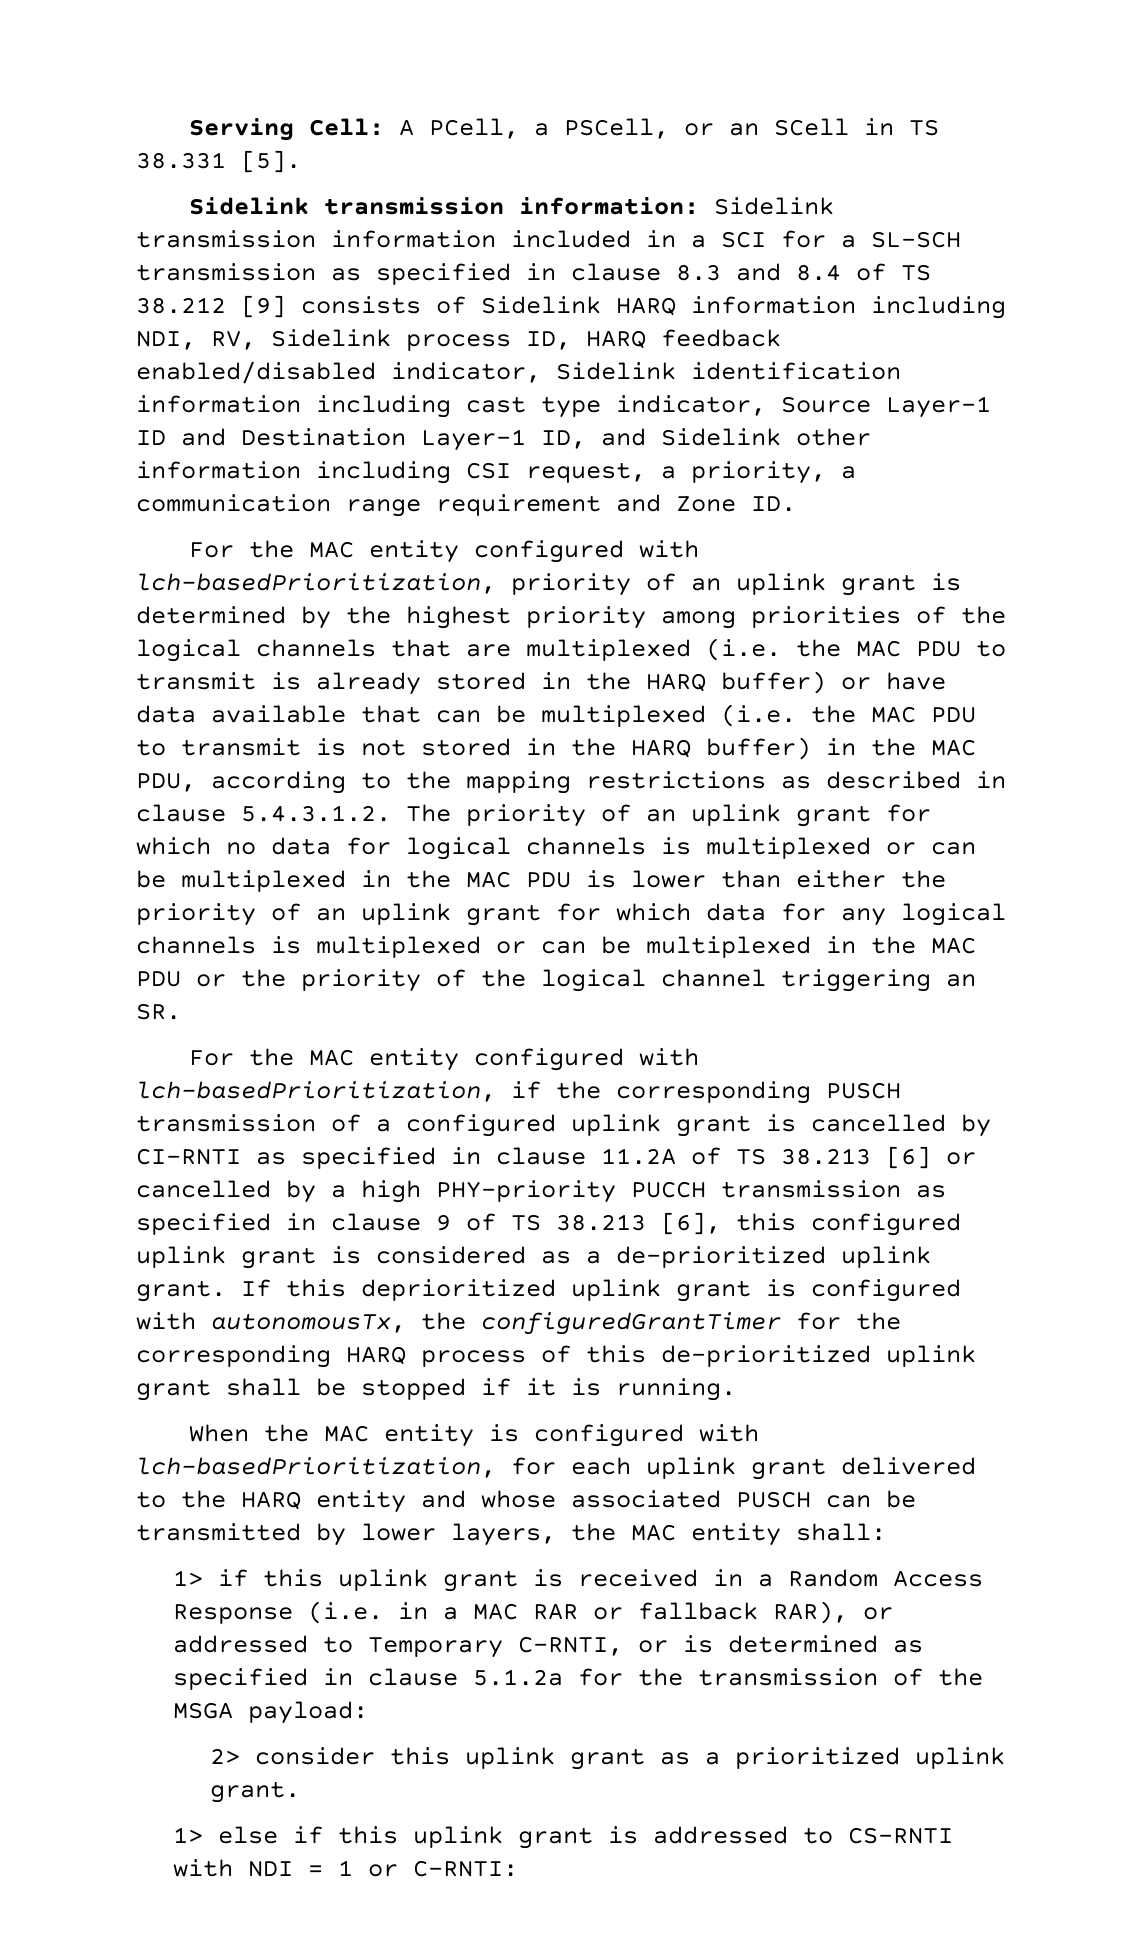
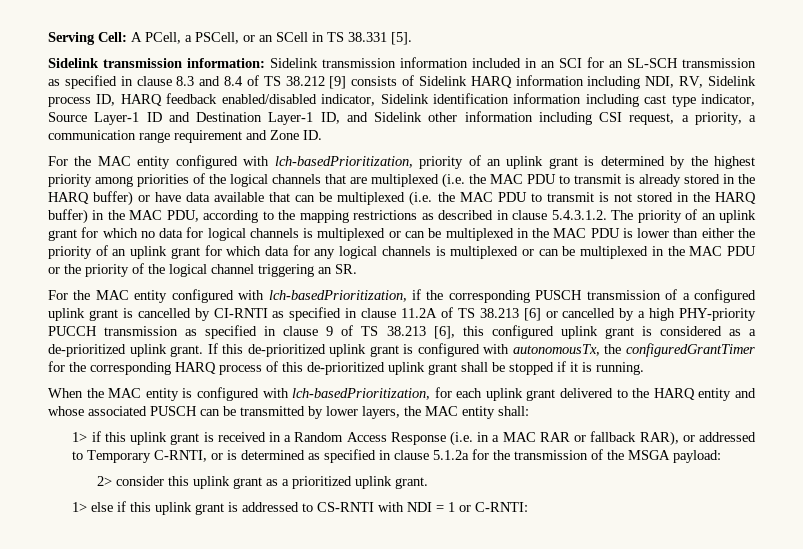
[691,235,706,248] a -> [541,61,555,68] an
[841,235,856,248] a -> [609,61,623,68] an
[361,1279,556,1301] deprioritized -> [247,344,326,357] de-prioritized

